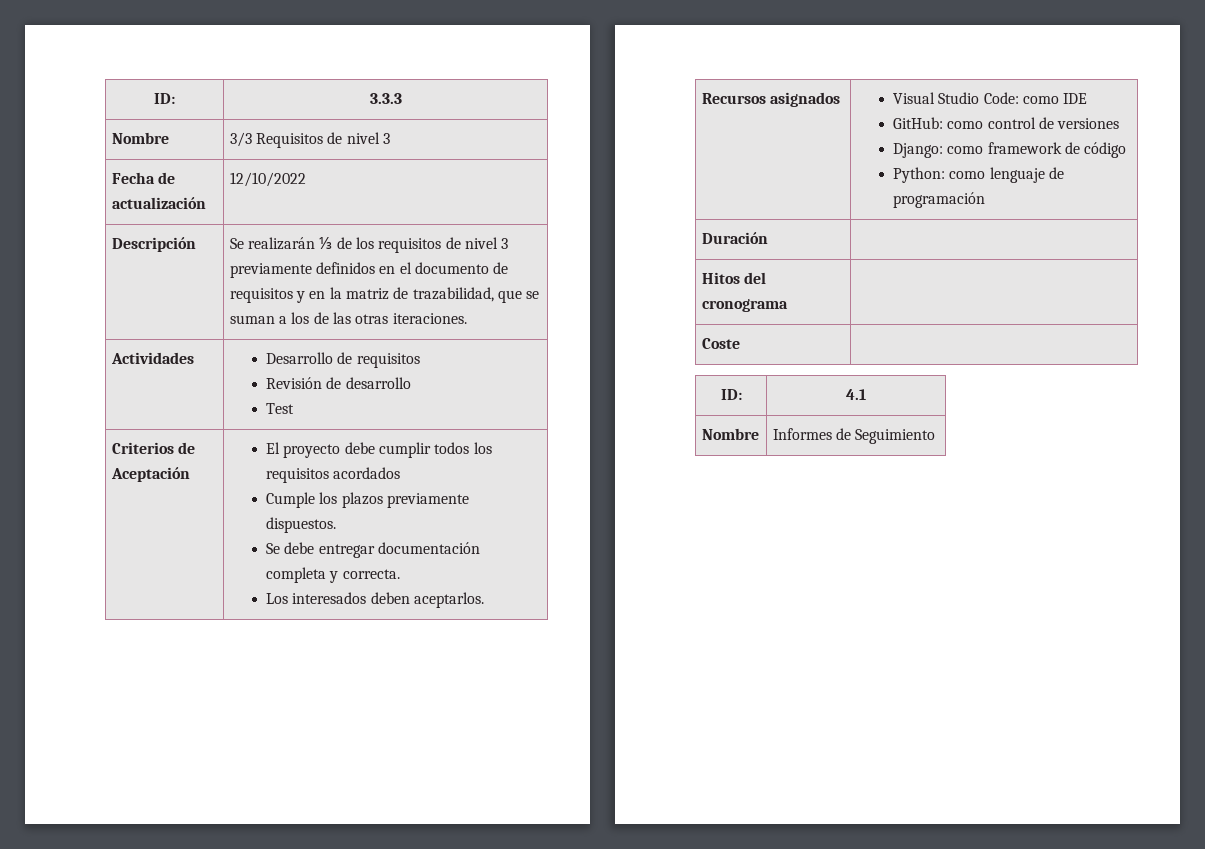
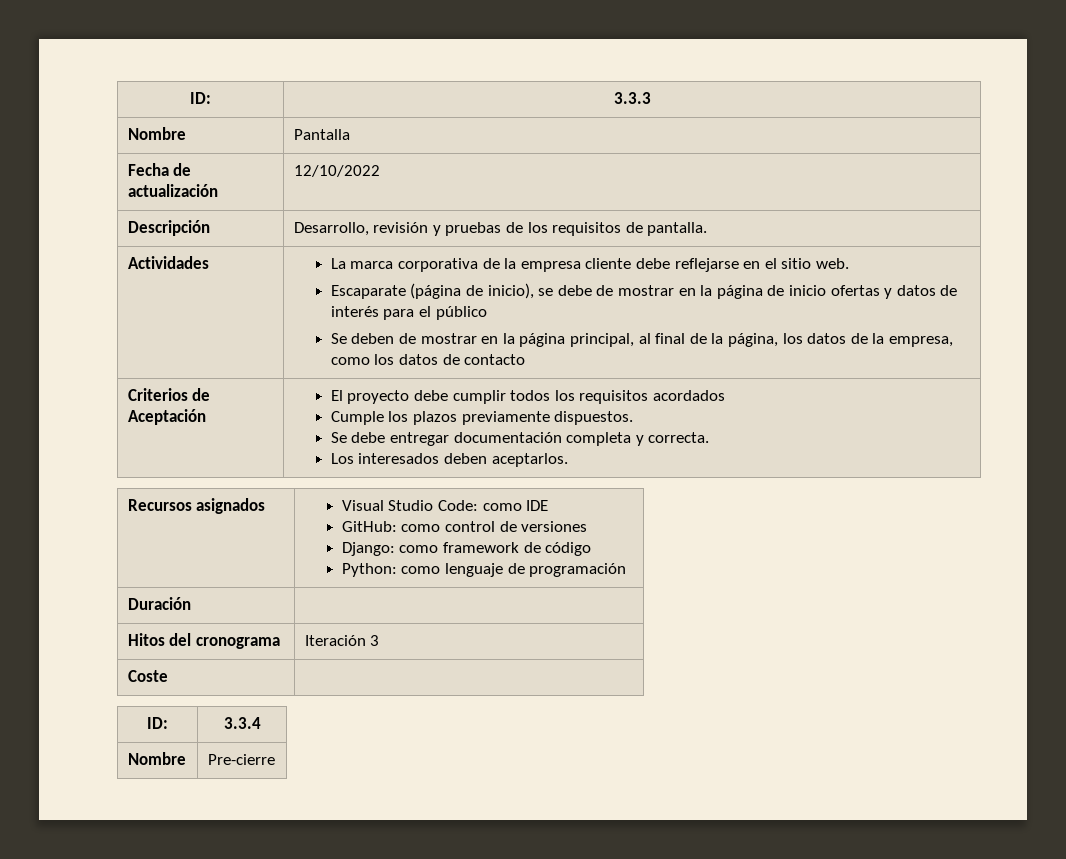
[229,132,390,148] 3/3 Requisitos de nivel 3 -> [293,129,350,140] Pantalla
[229,237,509,253] [229,262,509,278] [229,287,540,303] [229,312,467,324] [110,352,194,364] [266,352,420,368] [266,377,411,389] [266,403,295,414] Se realizarán ⅓ de los requisitos de nivel 3 previamente definidos en el documento de requisitos y en la matriz de trazabilidad, que se suman a los de las otras iteraciones. // Actividades | Desarrollo de requisitos // Revisión de desarrollo // Test -> [293,222,708,236] [127,256,209,269] [330,258,849,272] [330,283,958,299] [330,306,487,320] [330,333,953,347] [330,354,526,365] Desarrollo, revisión y pruebas de los requisitos de pantalla. // Actividades | La marca corporativa de la empresa cliente debe reflejarse en el sitio web. // Escaparate (página de inicio), se debe de mostrar en la página de inicio ofertas y datos de interés para el público // Se deben de mostrar en la página principal, al final de la página, los datos de la empresa, como los datos de contacto
(788, 305) none -> [304,635,380,646] Iteración 3
[846,389,866,400] [701,428,759,440] [772,428,936,444] 4.1 // Nombre | Informes de Seguimiento -> [223,717,261,729] [127,752,186,765] [207,754,275,765] 3.3.4 // Nombre | Pre-cierre

